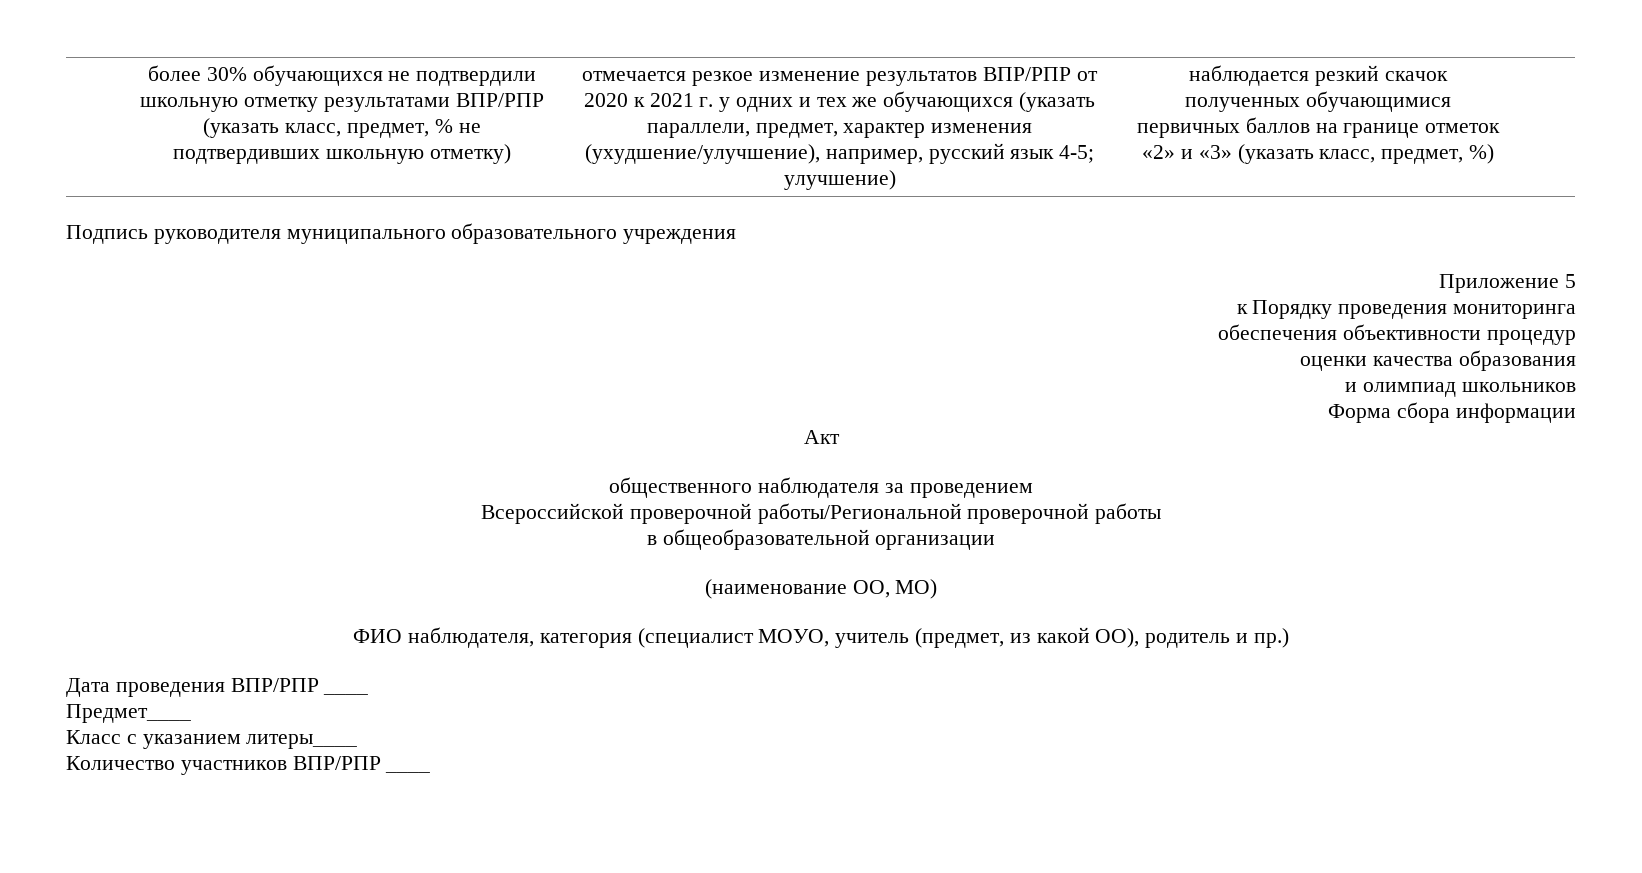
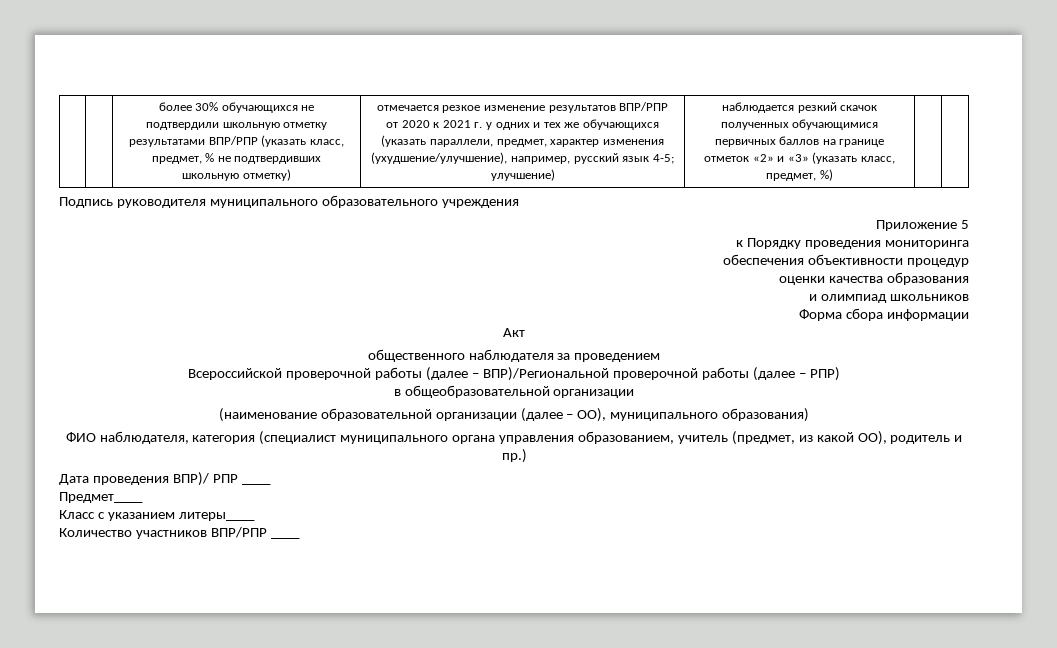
[757,503,1162,524] работы/Региональной проверочной работы -> [375,367,840,381] работы (далее – ВПР)/Региональной проверочной работы (далее – РПР)
[852,579,938,599] ОО, МО) -> [320,408,810,422] образовательной организации (далее – ОО), муниципального образования)
[758,629,830,647] МОУО, -> [340,431,674,444] муниципального органа управления образованием,
[230,678,319,692] ВПР/РПР -> [172,472,238,486] ВПР)/ РПР

